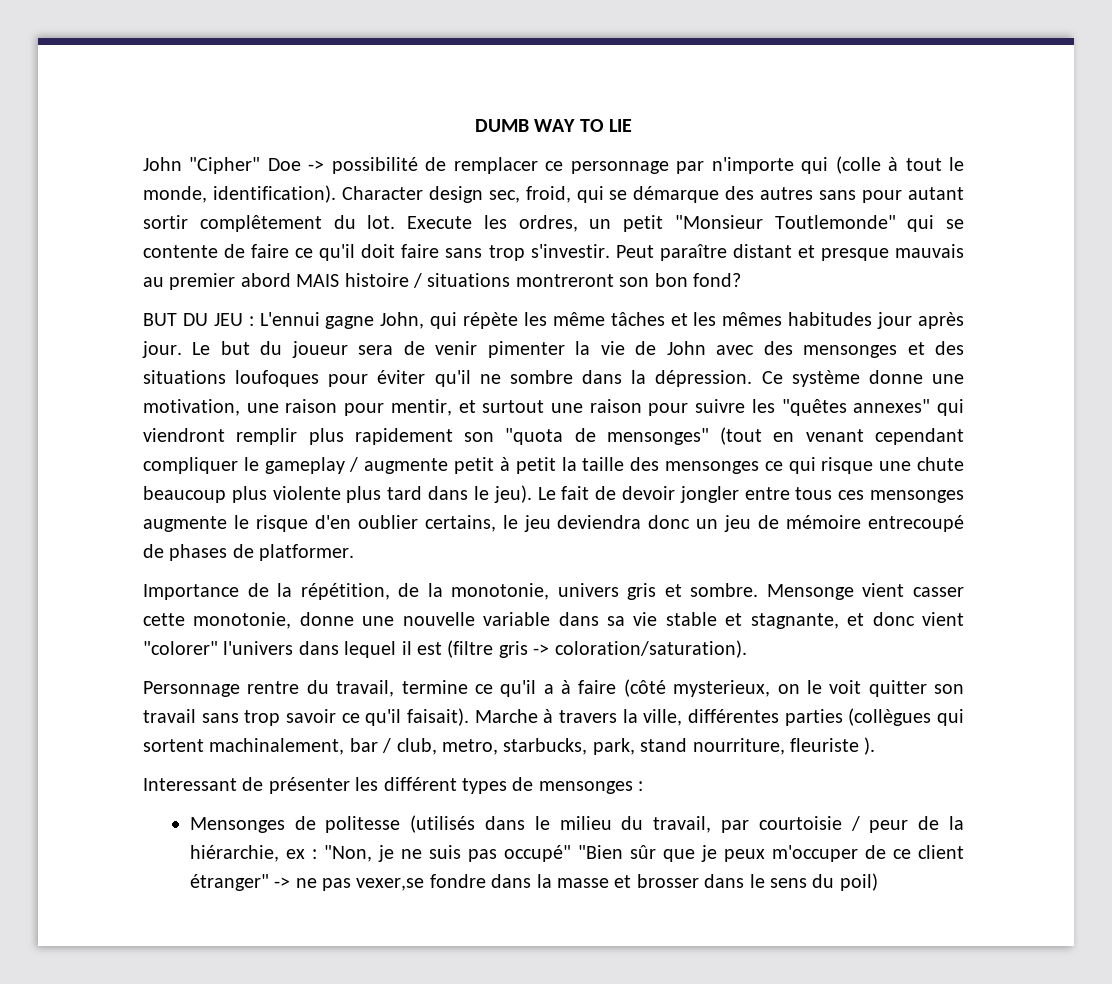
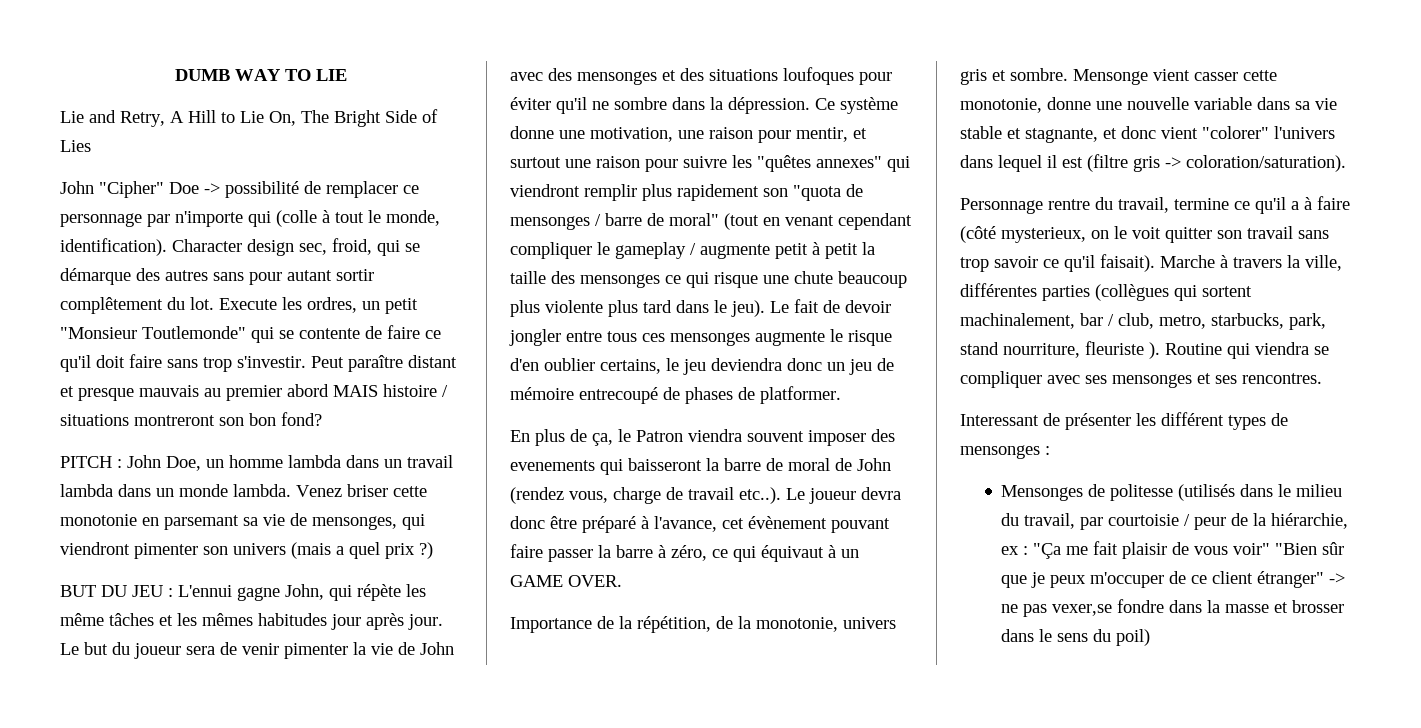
(633, 125) none -> [60,109,438,127] [60,140,91,152] // Lie and Retry, A Hill to Lie On, The Bright Side of Lies
(741, 280) none -> [60,455,453,471] [60,484,427,497] [60,513,425,530] [60,542,433,559] // PITCH : John Doe, un homme lambda dans un travail lambda dans un monde lambda. Venez briser cette monotonie en parsemant sa vie de mensonges, qui viendront pimenter son univers (mais a quel prix ?)
[606,428,709,445] mensonges" -> [510,213,719,230] mensonges / barre de moral"
(355, 552) none -> [510,429,895,446] [510,458,891,475] [510,487,901,504] [510,516,890,533] [510,544,859,562] [510,575,622,587] // En plus de ça, le Patron viendra souvent imposer des evenements qui baisseront la barre de moral de John (rendez vous, charge de travail etc..). Le joueur devra donc être préparé à l'avance, cet évènement pouvant faire passer la barre à zéro, ce qui équivaut à un GAME OVER.
(876, 746) none -> [1165,342,1329,359] [960,371,1322,388] Routine qui viendra se compliquer avec ses mensonges et ses rencontres.
[323,845,571,862] "Non, je ne suis pas occupé" -> [1033,541,1271,559] "Ça me fait plaisir de vous voir"

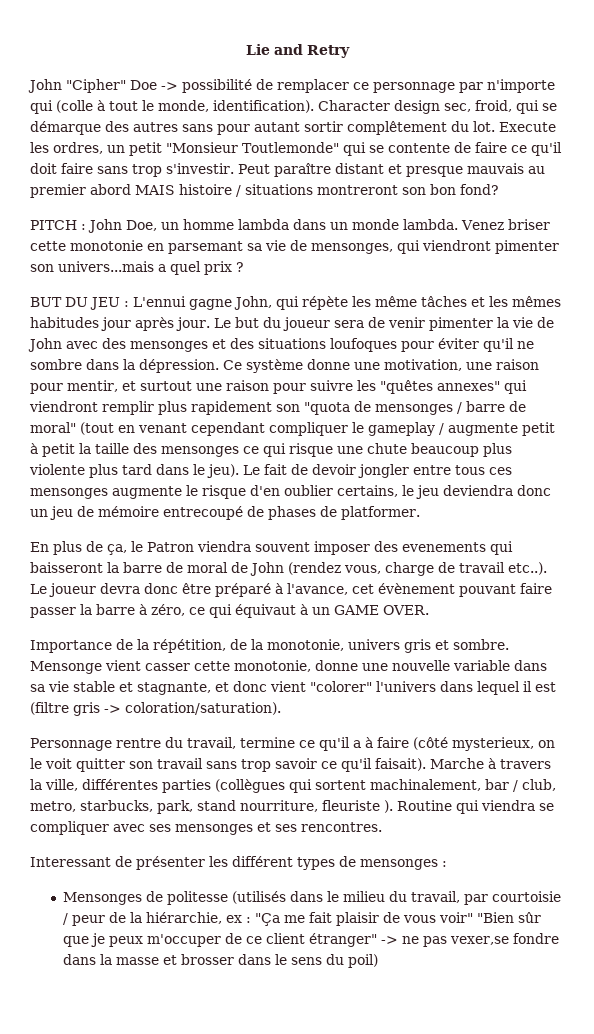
[174,69,347,81] [60,109,438,127] [60,140,91,152] DUMB WAY TO LIE // Lie and Retry, A Hill to Lie On, The Bright Side of Lies -> [245,44,350,58] Lie and Retry
[407,455,453,468] [60,484,174,497] travail lambda dans un -> (348, 226) none
[233,542,331,559] univers (mais -> [58,261,154,272] univers...mais
[419,542,433,559] ?) -> [236,262,244,272] ?

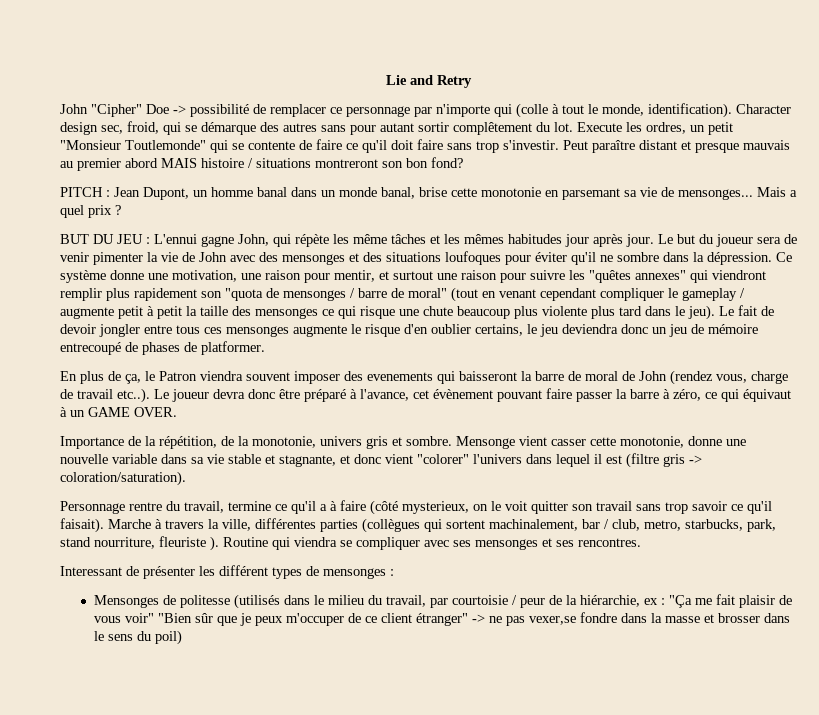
[88,219,157,233] John Doe, -> [114,187,189,200] Jean Dupont,
[238,219,289,230] lambda -> [257,187,287,197] banal
[403,219,550,230] lambda. Venez briser -> [381,187,447,199] banal, brise
[311,240,559,254] [30,261,154,272] mensonges, qui viendront pimenter son univers...mais -> [678,187,786,200] mensonges... Mais

